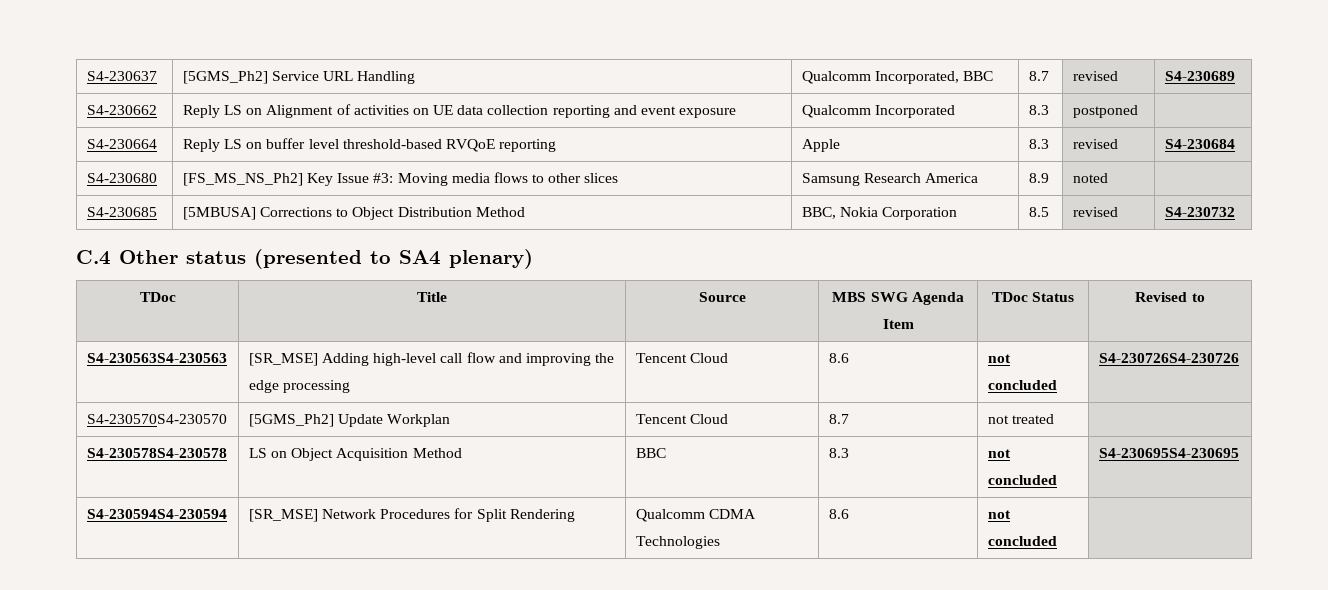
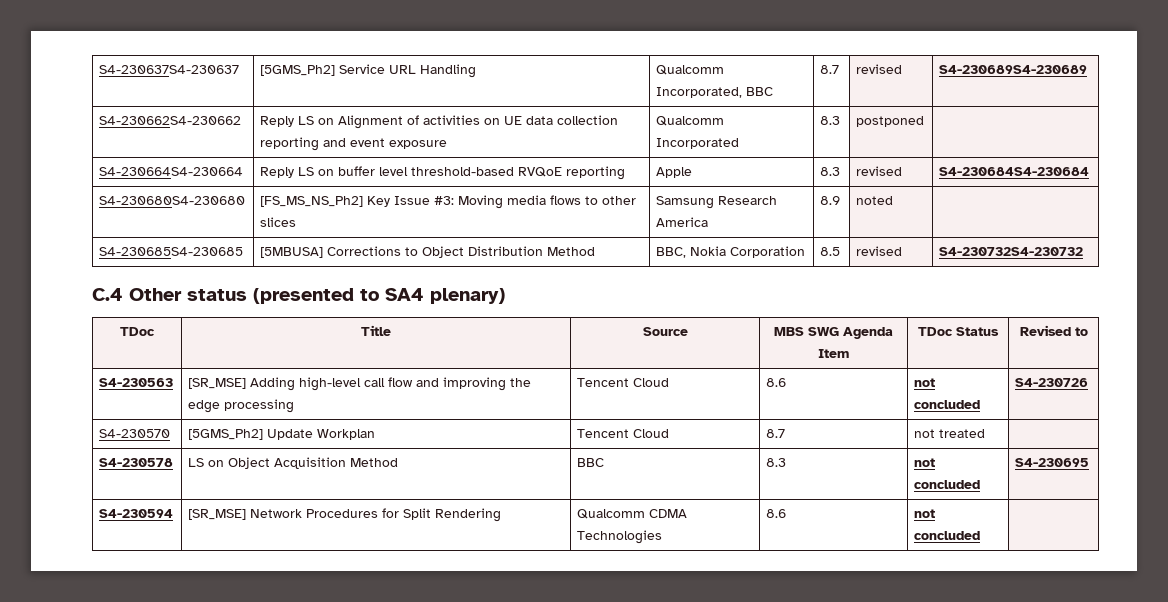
[86,71,157,81] S4-230637 -> [99,65,240,74] S4-230637S4-230637
[1164,71,1235,81] [86,105,157,115] S4-230689 // S4-230662 -> [939,65,1088,74] [99,116,242,125] S4-230689S4-230689 // S4-230662S4-230662
[86,139,157,149] S4-230664 -> [99,167,244,176] S4-230664S4-230664
[1164,139,1235,149] [86,173,157,183] S4-230684 // S4-230680 -> [939,167,1090,176] [99,196,246,205] S4-230684S4-230684 // S4-230680S4-230680
[86,207,157,217] S4-230685 -> [99,247,244,256] S4-230685S4-230685
[1164,207,1235,217] S4-230732 -> [939,247,1084,256] S4-230732S4-230732
[86,353,227,363] S4-230563S4-230563 -> [99,378,174,387] S4-230563
[1098,353,1239,363] [86,414,227,424] S4-230726S4-230726 // S4-230570S4-230570 -> [1015,378,1089,387] [99,429,171,438] S4-230726 // S4-230570
[86,448,227,458] S4-230578S4-230578 -> [99,458,174,467] S4-230578
[1098,448,1239,458] [86,509,227,519] S4-230695S4-230695 // S4-230594S4-230594 -> [1015,458,1090,467] [99,509,174,518] S4-230695 // S4-230594

